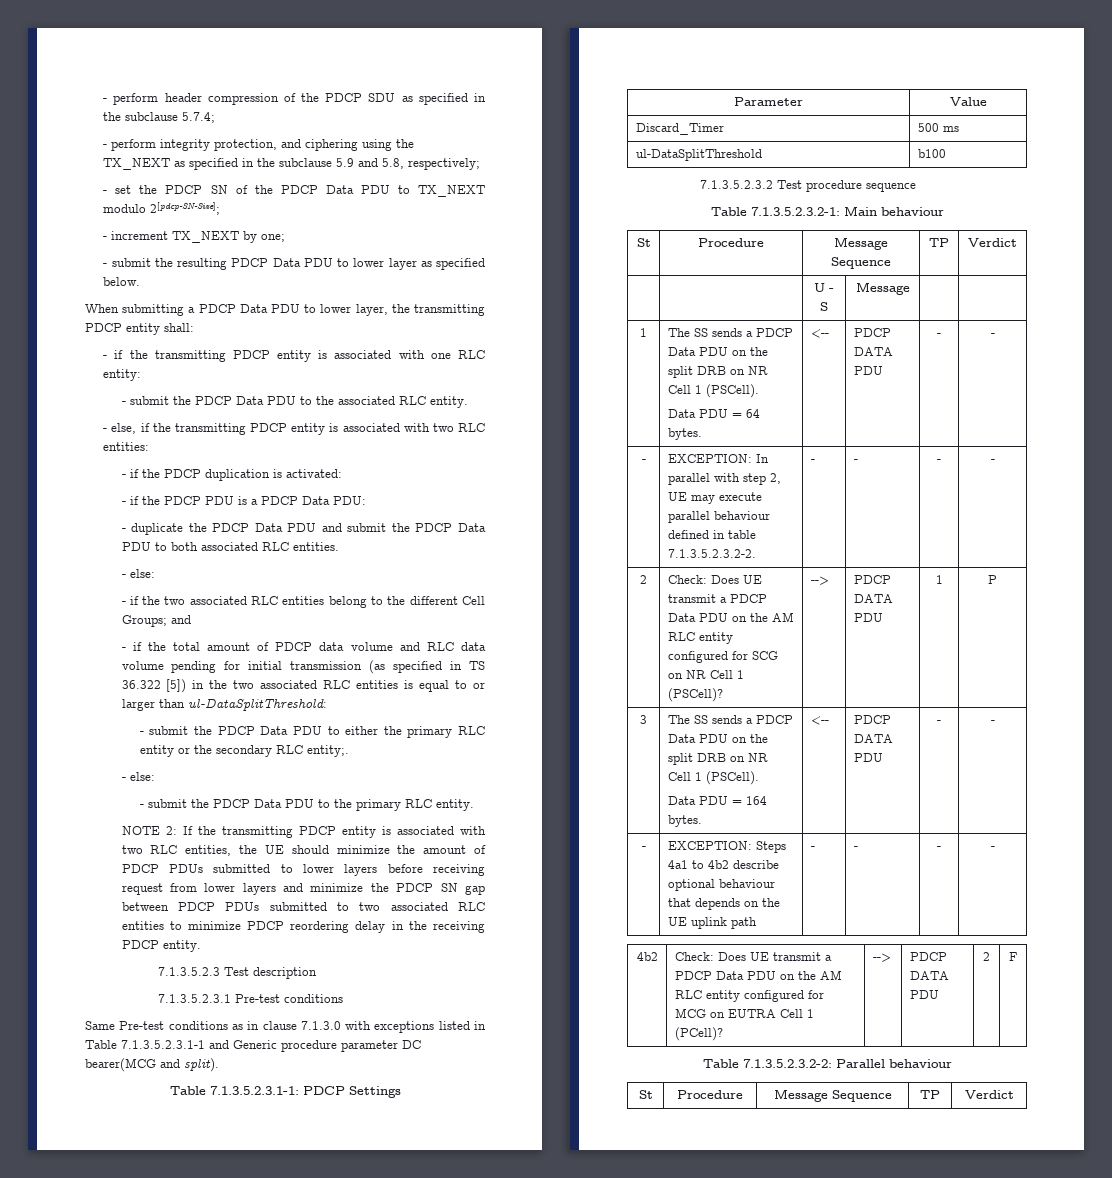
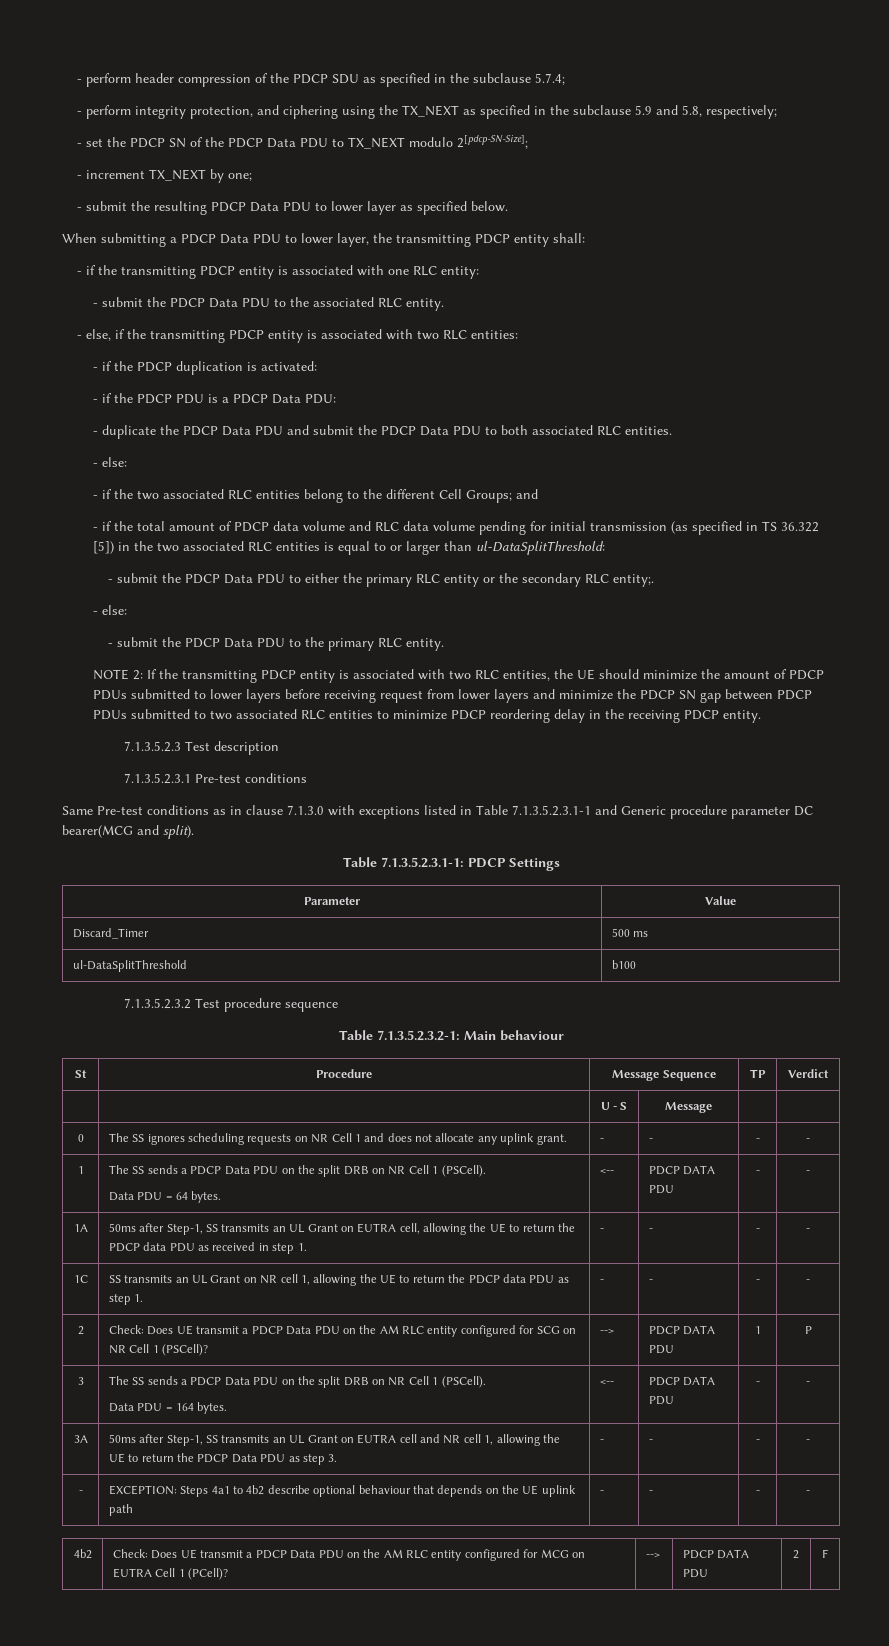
(910, 288) none -> [77,1134,84,1142] [108,1133,567,1145] [599,1138,604,1142] [648,1138,653,1142] [755,1138,760,1142] [806,1138,810,1142] // 0 | The SS ignores scheduling requests on NR Cell 1 and does not allocate any uplink grant. | - | - | - | -
[641,459,646,463] [667,454,769,463] [667,473,781,485] [667,492,762,504] [667,511,770,523] [667,530,756,539] [667,549,756,558] - | EXCEPTION: In parallel with step 2, UE may execute parallel behaviour defined in table 7.1.3.5.2.3.2-2. -> [73,1224,88,1232] [108,1223,575,1235] [108,1242,307,1254] [599,1228,604,1232] [648,1228,653,1232] [755,1228,760,1232] [806,1228,810,1232] [73,1275,88,1283] [108,1274,569,1286] [108,1294,144,1305] 1A | 50ms after Step-1, SS transmits an UL Grant on EUTRA cell, allowing the UE to return the PDCP data PDU as received in step 1. | - | - | - | - // 1C | SS transmits an UL Grant on NR cell 1, allowing the UE to return the PDCP data PDU as step 1.
(995, 722) none -> [73,1435,88,1443] [108,1434,560,1446] [108,1453,338,1465] [599,1439,604,1443] [648,1439,653,1443] [755,1439,760,1443] [806,1439,810,1443] // 3A | 50ms after Step-1, SS transmits an UL Grant on EUTRA cell and NR cell 1, allowing the UE to return the PDCP Data PDU as step 3. | - | - | - | -
[702,1059,952,1068] [638,1090,653,1099] [677,1090,743,1099] [773,1089,892,1102] [920,1090,940,1099] [964,1090,1014,1099] // Table 7.1.3.5.2.3.2-2: Parallel behaviour // St | Procedure | Message Sequence | TP | Verdict -> (828, 1553) none

